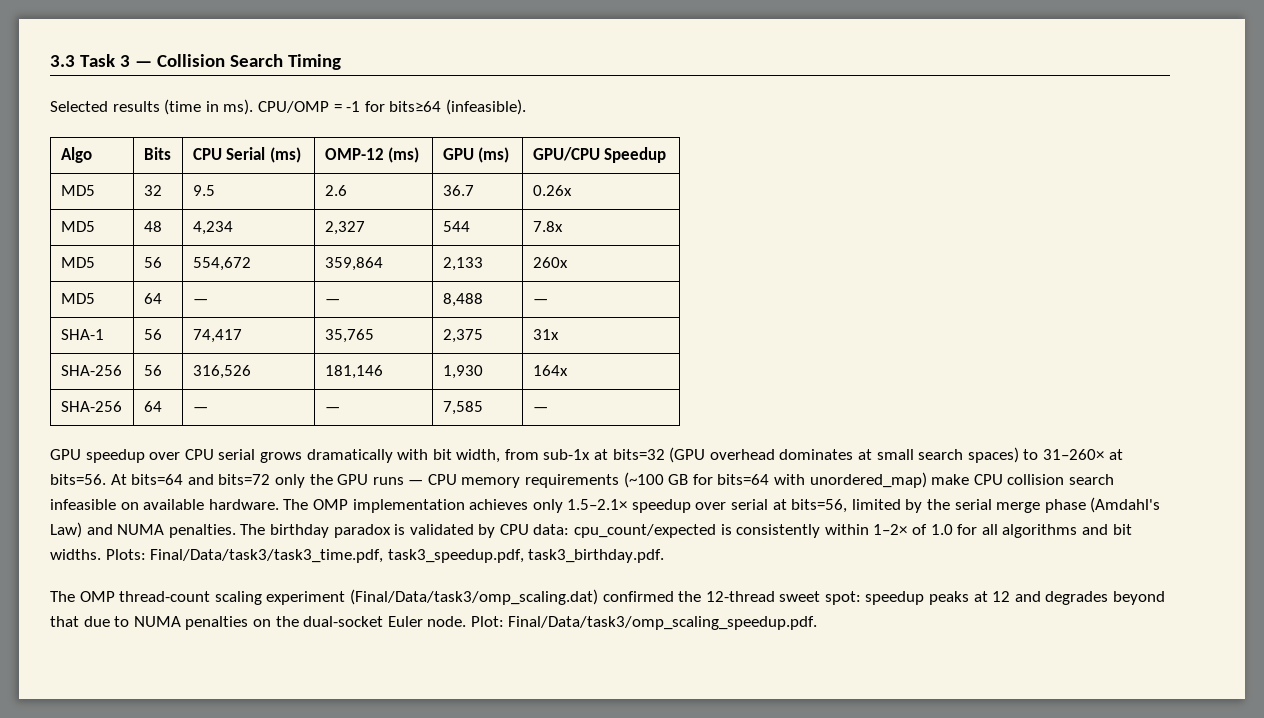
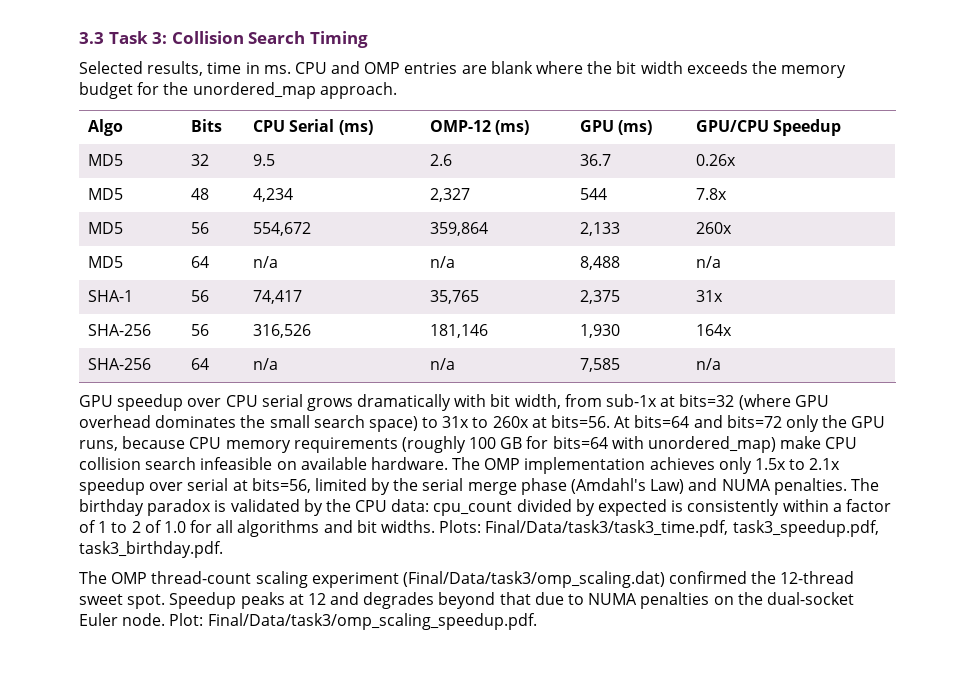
[119,55,152,67] 3 — -> [152,32,168,44] 3:
[112,99,526,115] results (time in ms). CPU/OMP = -1 for bits≥64 (infeasible). -> [147,61,847,78] [79,82,397,99] results, time in ms. CPU and OMP entries are blank where the bit width exceeds the memory budget for the unordered_map approach.
[192,299,208,304] [324,299,340,304] — | — -> [253,256,279,268] [430,256,456,268] n/a | n/a
[532,299,548,304] — -> [696,256,722,268] n/a
[192,407,208,412] [324,407,340,412] — | — -> [253,358,279,370] [430,358,456,370] n/a | n/a
[532,407,548,412] — -> [696,358,722,370] n/a
[669,447,706,463] (GPU -> [738,394,829,410] (where GPU
[858,449,873,460] at -> [240,415,266,428] the
[967,447,1104,463] spaces) to 31–260× -> [368,416,529,432] space) to 31x to 260x
[372,477,424,485] runs — -> [79,436,186,451] runs, because
[623,472,664,488] (~100 -> [401,436,497,453] (roughly 100
[567,499,628,510] 1.5–2.1× -> [755,458,841,470] 1.5x to 2.1x
(496, 531) none -> [325,499,351,512] the
[574,524,908,538] cpu_count/expected is consistently within 1–2× -> [433,499,891,516] [79,520,141,533] cpu_count divided by expected is consistently within a factor of 1 to 2
[824,591,925,605] spot: speedup -> [127,592,237,609] spot. Speedup

